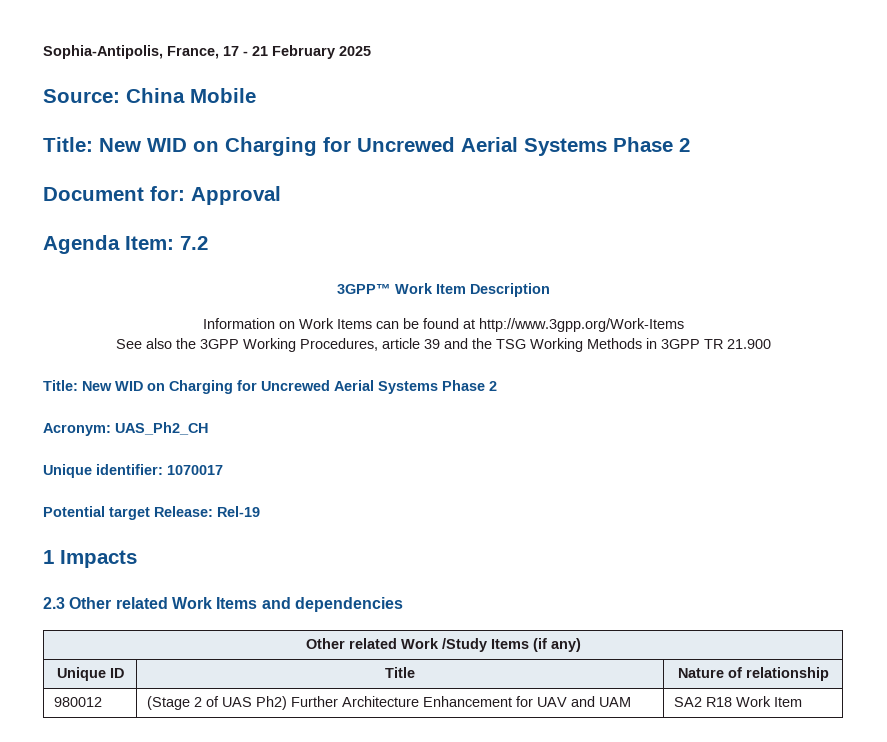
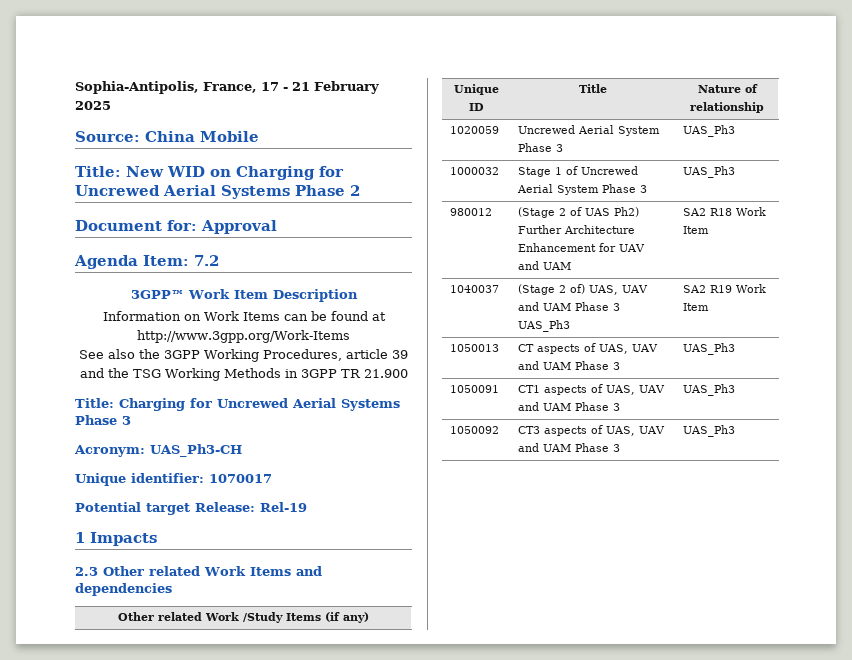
[82,380,497,394] New WID on Charging for Uncrewed Aerial Systems Phase 2 -> [119,398,400,411] [75,415,131,425] Charging for Uncrewed Aerial Systems Phase 3
[115,422,208,435] UAS_Ph2_CH -> [150,444,242,457] UAS_Ph3-CH
(829, 674) none -> [450,126,500,134] [518,125,661,136] [518,143,564,152] [683,125,736,137] [450,167,500,175] [518,166,639,177] [517,184,648,195] [683,166,736,178] // 1020059 | Uncrewed Aerial System Phase 3 | UAS_Ph3 // 1000032 | Stage 1 of Uncrewed Aerial System Phase 3 | UAS_Ph3
(803, 702) none -> [450,285,500,293] [518,284,649,295] [518,302,621,311] [518,320,571,332] [683,284,767,293] [683,303,710,311] [450,344,500,352] [518,343,659,354] [518,361,621,370] [683,343,736,355] [450,385,500,393] [518,384,666,395] [518,402,621,411] [683,384,736,396] [450,426,500,434] [518,425,666,436] [518,443,621,452] [683,425,736,437] // 1040037 | (Stage 2 of) UAS, UAV and UAM Phase 3 UAS_Ph3 | SA2 R19 Work Item // 1050013 | CT aspects of UAS, UAV and UAM Phase 3 | UAS_Ph3 // 1050091 | CT1 aspects of UAS, UAV and UAM Phase 3 | UAS_Ph3 // 1050092 | CT3 aspects of UAS, UAV and UAM Phase 3 | UAS_Ph3

